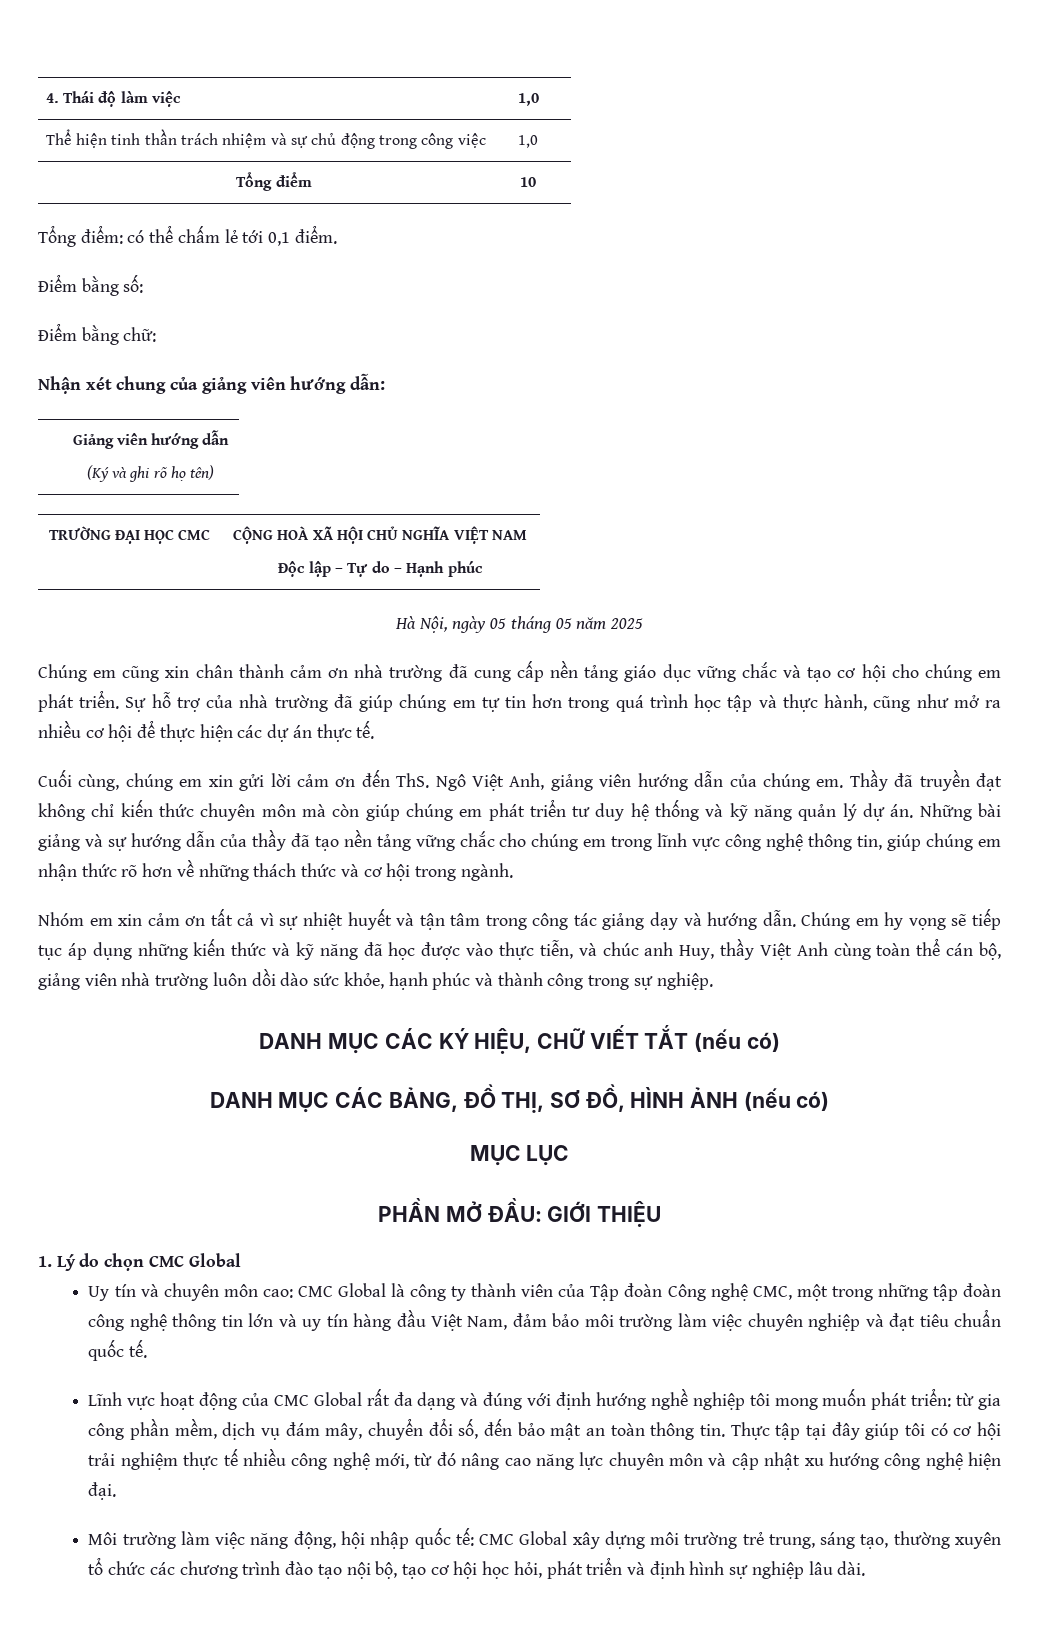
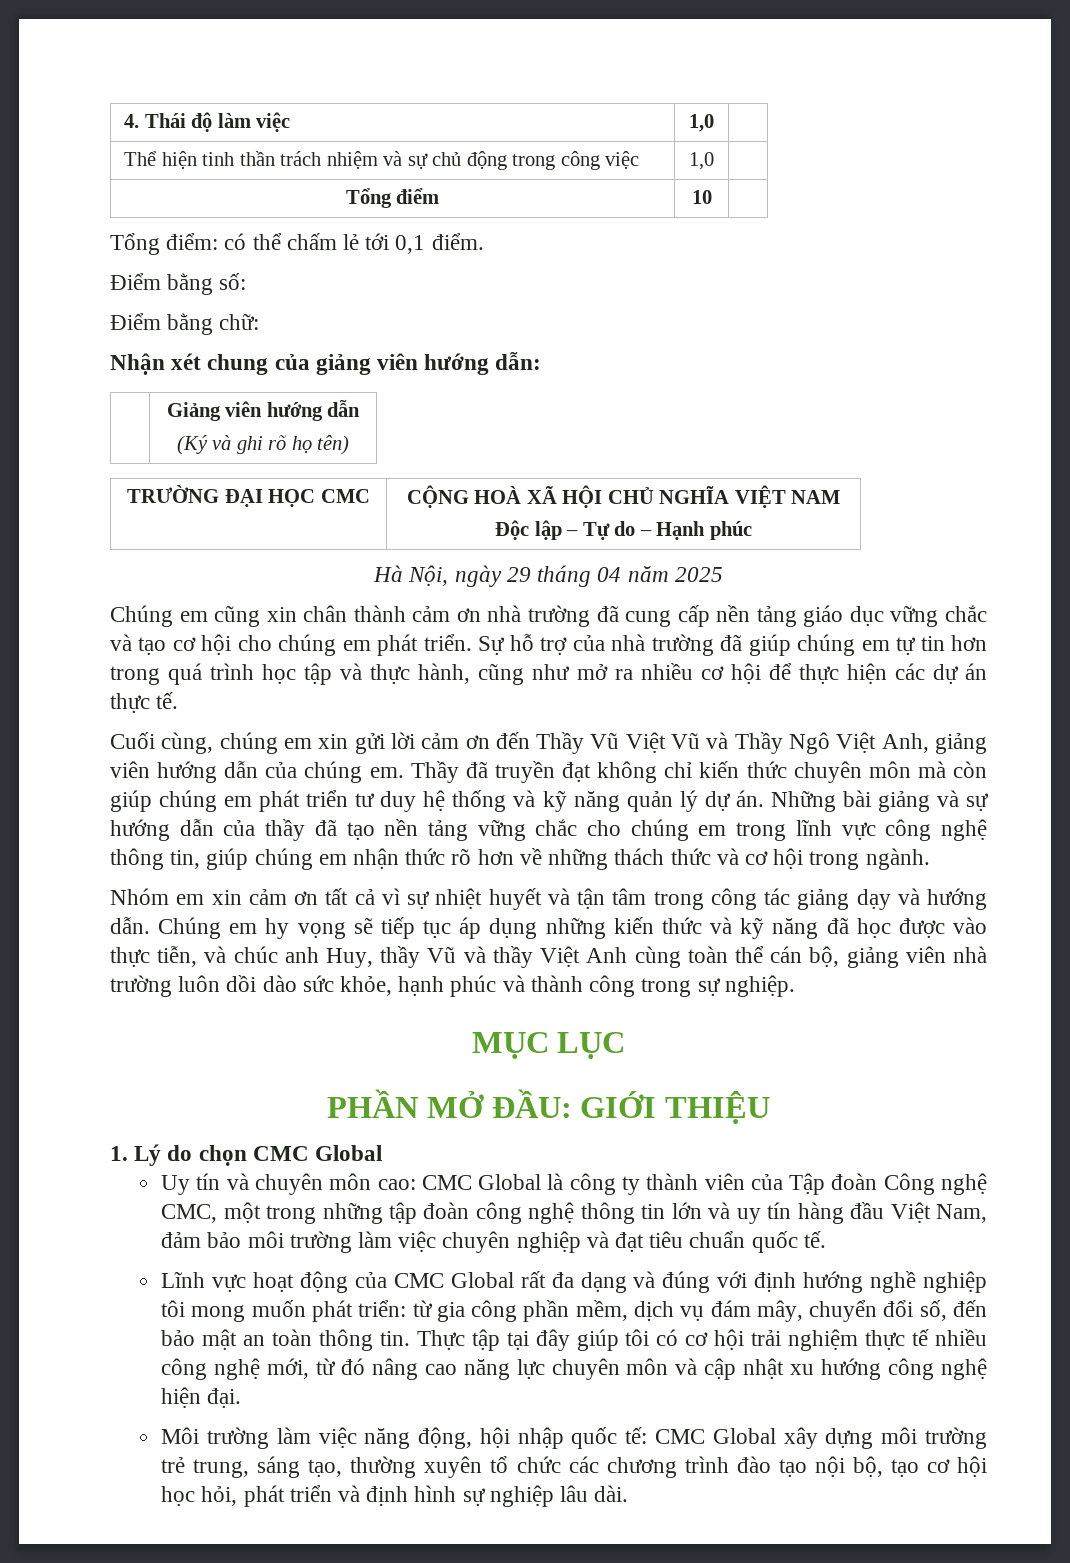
[490,616,572,633] 05 tháng 05 -> [506,565,622,587] 29 tháng 04
[396,773,430,788] ThS. -> [536,732,783,754] Thầy Vũ Việt Vũ và Thầy
(755, 949) none -> [427,946,533,968] Vũ và thầy
[259,1025,780,1054] [209,1084,830,1113] // DANH MỤC CÁC KÝ HIỆU, CHỮ VIẾT TẮT (nếu có) // DANH MỤC CÁC BẢNG, ĐỒ THỊ, SƠ ĐỒ, HÌNH ẢNH (nếu có) -> (795, 986) none

